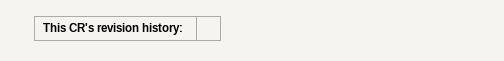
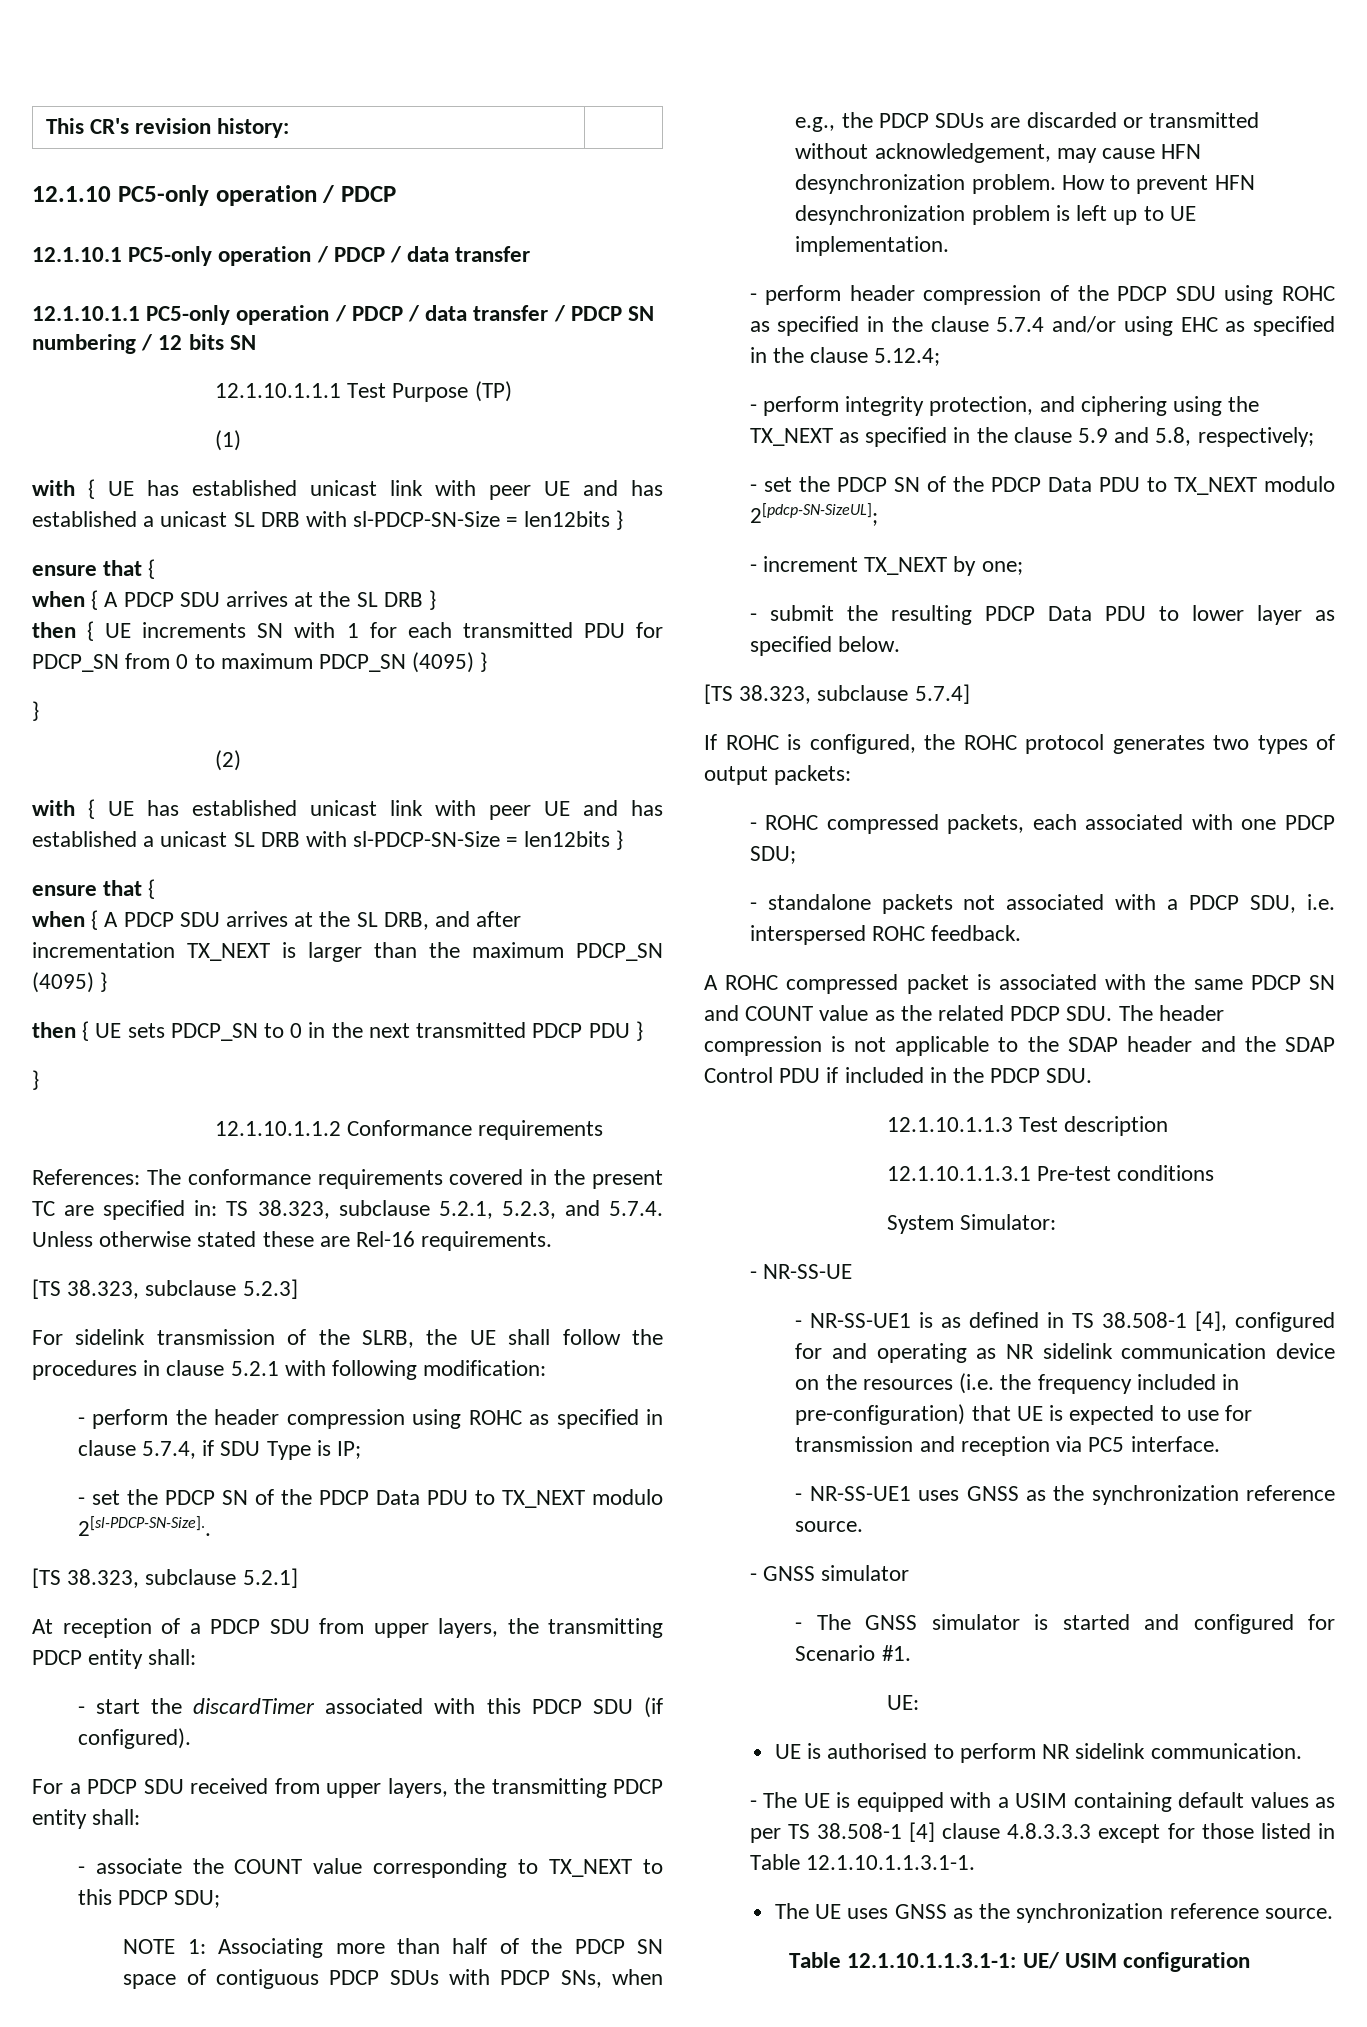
(184, 29) none -> [32,185,396,206] [32,246,531,266] [32,305,655,325] [32,334,256,354] [214,381,512,402] [214,430,241,451] [32,479,663,500] [32,510,623,530] [32,559,156,579] [32,590,437,610] [32,621,663,641] [32,652,488,673] [32,701,39,721] [214,750,241,771] [32,799,663,820] [32,830,623,850] [32,879,156,899] [32,910,522,930] [32,942,663,962] [32,972,108,993] [32,1021,643,1041] [32,1070,39,1090] [214,1120,604,1140] [32,1169,663,1189] [32,1200,664,1220] [32,1231,553,1251] [32,1279,298,1299] [32,1329,663,1348] [32,1360,547,1380] [77,1409,663,1429] [77,1440,361,1460] [77,1489,663,1508] [77,1516,211,1536] [32,1568,298,1588] [32,1618,663,1638] [32,1649,197,1669] [77,1697,664,1718] [77,1728,191,1749] [32,1778,663,1798] [32,1809,141,1829] [77,1858,663,1878] [77,1889,221,1908] [123,1938,663,1958] [123,1969,663,1989] [795,112,1259,132] [795,143,1202,163] [795,174,1255,194] [795,205,1196,225] [795,236,950,256] [749,285,1335,305] [749,316,1335,336] [749,347,941,366] [749,396,1260,416] [749,427,1314,447] [749,476,1335,495] [749,503,878,526] [749,556,1023,576] [749,605,1335,625] [749,636,900,656] [704,684,970,704] [704,734,1335,754] [704,765,852,785] [749,814,1335,834] [749,846,796,864] [749,894,1335,914] [749,925,1022,945] [704,974,1335,994] [704,1005,1224,1021] [704,1036,1335,1056] [704,1067,1093,1083] [886,1116,1169,1136] [886,1165,1215,1181] [886,1214,1057,1234] [749,1264,852,1279] [795,1311,1335,1332] [795,1343,1335,1363] [795,1373,1239,1394] [795,1404,1252,1425] [795,1436,1220,1456] [795,1485,1335,1505] [795,1521,864,1532] [749,1565,910,1581] [795,1614,1335,1634] [795,1645,911,1661] [886,1695,919,1710] [775,1743,1302,1763] [749,1792,1335,1812] [749,1822,1335,1843] [749,1854,975,1870] [775,1903,1333,1923] [789,1952,1250,1972] // 12.1.10 PC5-only operation / PDCP // 12.1.10.1 PC5-only operation / PDCP / data transfer // 12.1.10.1.1 PC5-only operation / PDCP / data transfer / PDCP SN numbering / 12 bits SN // 12.1.10.1.1.1 Test Purpose (TP) // (1) // with { UE has established unicast link with peer UE and has established a unicast SL DRB with sl-PDCP-SN-Size = len12bits } // ensure that { // when { A PDCP SDU arrives at the SL DRB } // then { UE increments SN with 1 for each transmitted PDU for PDCP_SN from 0 to maximum PDCP_SN (4095) } // } // (2) // with { UE has established unicast link with peer UE and has established a unicast SL DRB with sl-PDCP-SN-Size = len12bits } // ensure that { // when { A PDCP SDU arrives at the SL DRB, and after incrementation TX_NEXT is larger than the maximum PDCP_SN (4095) } // then { UE sets PDCP_SN to 0 in the next transmitted PDCP PDU } // } // 12.1.10.1.1.2 Conformance requirements // References: The conformance requirements covered in the present TC are specified in: TS 38.323, subclause 5.2.1, 5.2.3, and 5.7.4. Unless otherwise stated these are Rel-16 requirements. // [TS 38.323, subclause 5.2.3] // For sidelink transmission of the SLRB, the UE shall follow the procedures in clause 5.2.1 with following modification: // - perform the header compression using ROHC as specified in clause 5.7.4, if SDU Type is IP; // - set the PDCP SN of the PDCP Data PDU to TX_NEXT modulo 2[sl-PDCP-SN-Size].. // [TS 38.323, subclause 5.2.1] // At reception of a PDCP SDU from upper layers, the transmitting PDCP entity shall: // - start the discardTimer associated with this PDCP SDU (if configured). // For a PDCP SDU received from upper layers, the transmitting PDCP entity shall: // - associate the COUNT value corresponding to TX_NEXT to this PDCP SDU; // NOTE 1: Associating more than half of the PDCP SN space of contiguous PDCP SDUs with PDCP SNs, when e.g., the PDCP SDUs are discarded or transmitted without acknowledgement, may cause HFN desynchronization problem. How to prevent HFN desynchronization problem is left up to UE implementation. // - perform header compression of the PDCP SDU using ROHC as specified in the clause 5.7.4 and/or using EHC as specified in the clause 5.12.4; // - perform integrity protection, and ciphering using the TX_NEXT as specified in the clause 5.9 and 5.8, respectively; // - set the PDCP SN of the PDCP Data PDU to TX_NEXT modulo 2[pdcp-SN-SizeUL]; // - increment TX_NEXT by one; // - submit the resulting PDCP Data PDU to lower layer as specified below. // [TS 38.323, subclause 5.7.4] // If ROHC is configured, the ROHC protocol generates two types of output packets: // - ROHC compressed packets, each associated with one PDCP SDU; // - standalone packets not associated with a PDCP SDU, i.e. interspersed ROHC feedback. // A ROHC compressed packet is associated with the same PDCP SN and COUNT value as the related PDCP SDU. The header compression is not applicable to the SDAP header and the SDAP Control PDU if included in the PDCP SDU. // 12.1.10.1.1.3 Test description // 12.1.10.1.1.3.1 Pre-test conditions // System Simulator: // - NR-SS-UE // - NR-SS-UE1 is as defined in TS 38.508-1 [4], configured for and operating as NR sidelink communication device on the resources (i.e. the frequency included in pre-configuration) that UE is expected to use for transmission and reception via PC5 interface. // - NR-SS-UE1 uses GNSS as the synchronization reference source. // - GNSS simulator // - The GNSS simulator is started and configured for Scenario #1. // UE: // UE is authorised to perform NR sidelink communication. // - The UE is equipped with a USIM containing default values as per TS 38.508-1 [4] clause 4.8.3.3.3 except for those listed in Table 12.1.10.1.1.3.1-1. // The UE uses GNSS as the synchronization reference source. // Table 12.1.10.1.1.3.1-1: UE/ USIM configuration

